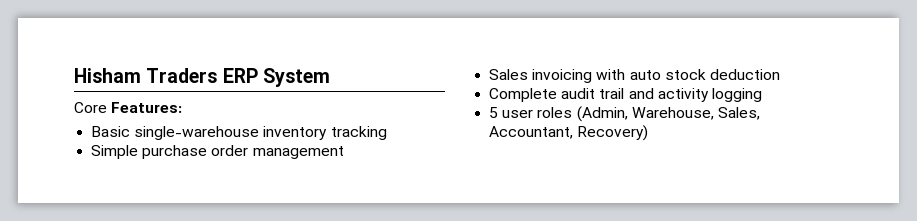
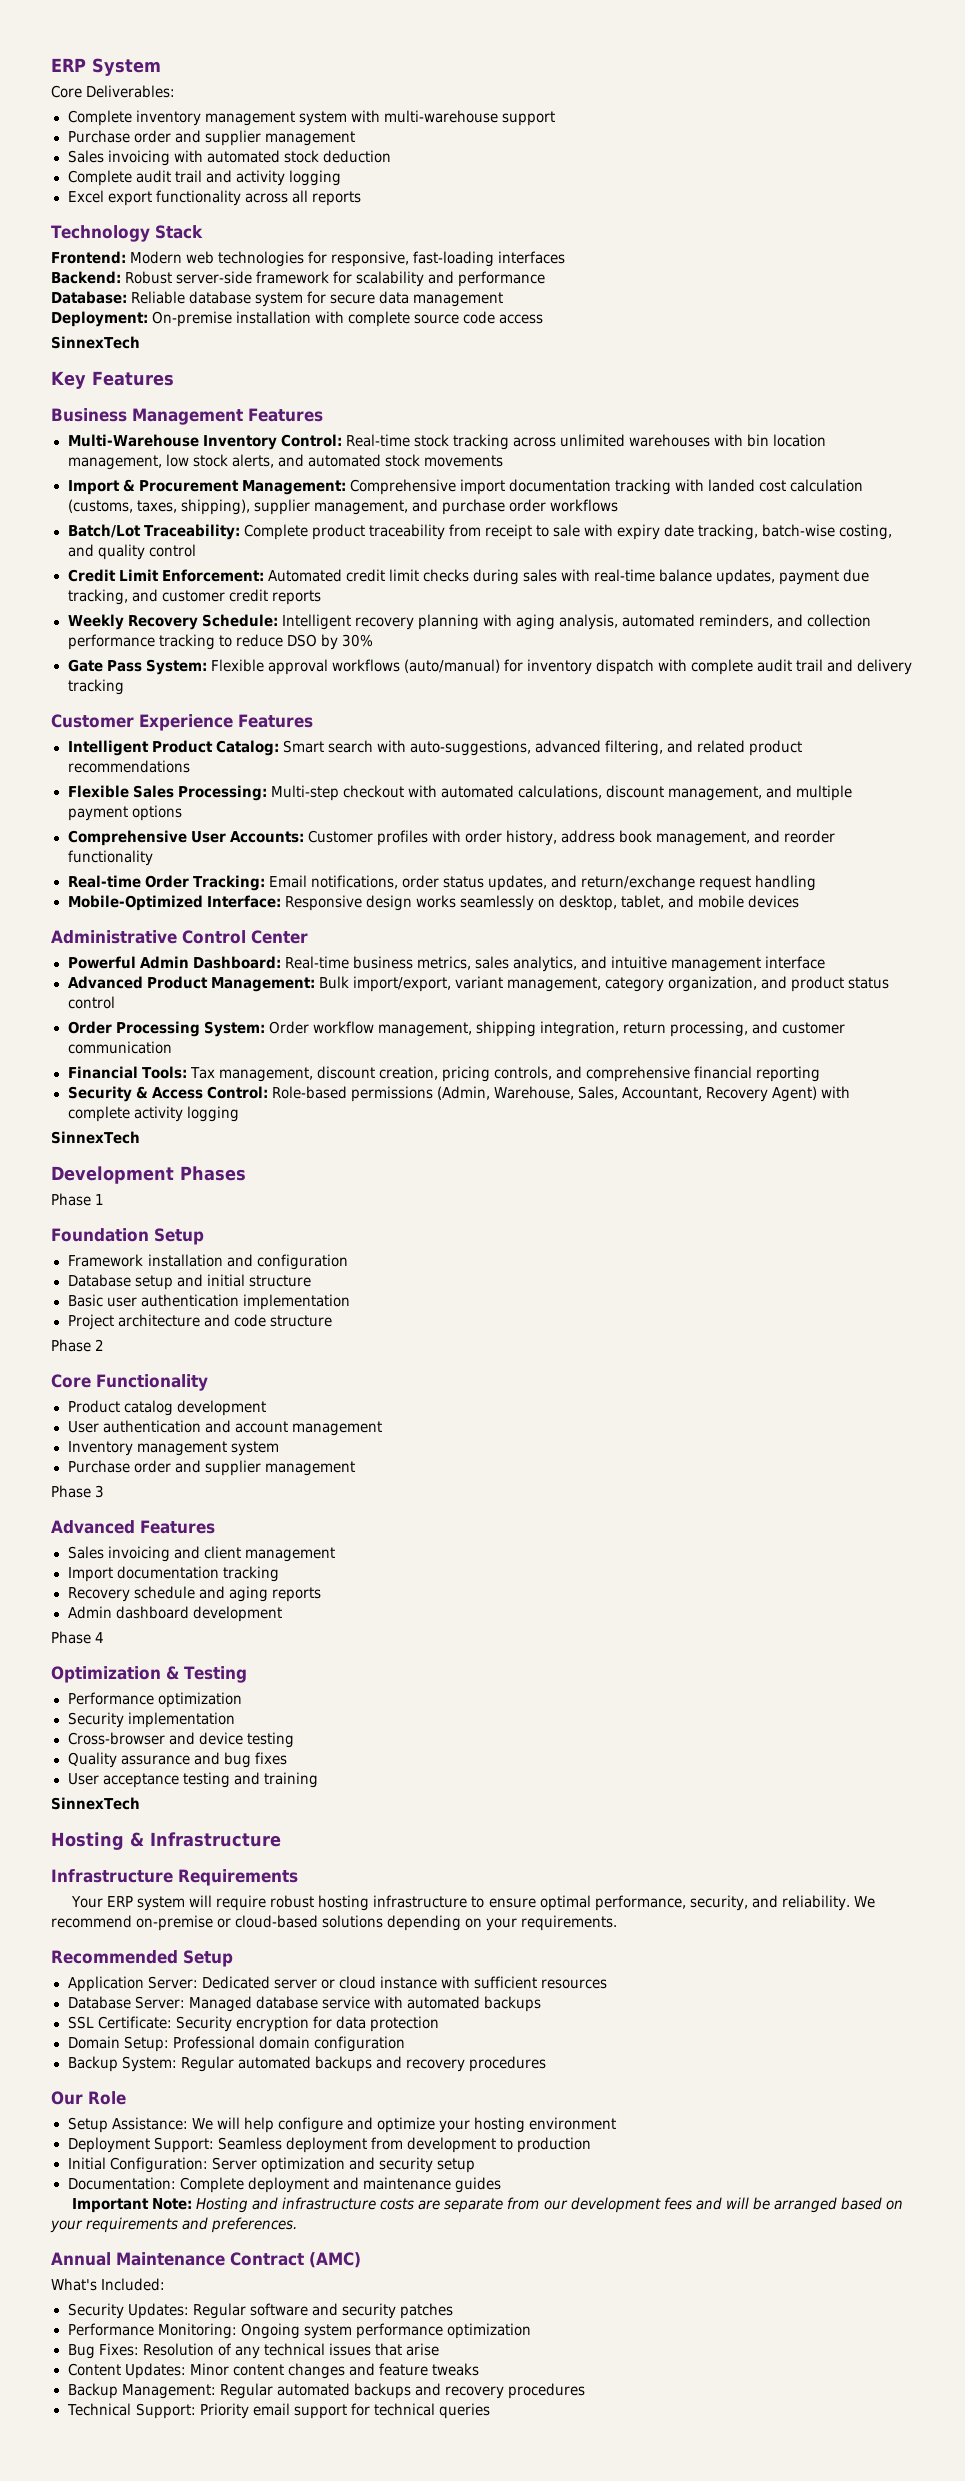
[74,68,218,83] Hisham Traders -> (51, 65) none
[111,102,183,113] [91,126,387,140] [91,145,249,159] Features: // Basic single-warehouse inventory tracking // Simple purchase order -> [86,85,176,98] [67,110,555,126] [67,130,261,146] Deliverables: // Complete inventory management system with multi-warehouse support // Purchase order and supplier
[629,70,661,80] auto -> [206,150,280,163] automated
[489,106,760,122] [489,125,649,141] 5 user roles (Admin, Warehouse, Sales, Accountant, Recovery) -> [67,190,361,206] [51,225,203,242] [51,251,566,267] [51,271,546,287] [51,291,504,307] [51,311,544,327] [51,336,140,349] [51,371,174,389] [51,408,323,425] [67,434,827,450] [67,454,503,470] [67,479,864,495] [67,499,618,515] [67,524,893,540] [67,544,196,560] [67,569,870,585] [67,589,321,605] [67,614,872,630] [67,634,373,650] [67,659,913,675] [67,679,124,695] [51,714,313,731] [67,740,803,756] [67,760,190,773] [67,785,853,801] [67,805,182,821] [67,830,836,846] [67,850,153,866] [67,875,817,891] [67,895,800,911] [51,930,308,944] [67,956,826,972] [67,976,890,992] [67,996,115,1009] [67,1021,846,1037] [67,1041,172,1054] [67,1066,821,1082] [67,1086,851,1102] [67,1106,239,1122] [51,1131,140,1144] [51,1166,246,1184] [51,1193,105,1206] [51,1228,204,1245] [67,1254,348,1270] [67,1274,311,1290] [67,1294,350,1310] [67,1314,332,1330] [51,1339,105,1352] [51,1374,208,1391] [67,1400,266,1416] [67,1420,382,1436] [67,1441,279,1456] [67,1460,355,1476] [51,1485,105,1498] [51,1520,215,1534] [67,1546,335,1562] [67,1566,279,1582] [67,1586,321,1602] [67,1606,282,1622] [51,1631,105,1644] [51,1666,247,1683] [67,1692,242,1708] [67,1712,235,1728] [67,1732,294,1748] [67,1752,287,1768] [67,1772,318,1788] [51,1797,140,1810] [51,1832,281,1850] [51,1869,298,1886] [71,1895,875,1911] [51,1915,618,1931] [51,1950,233,1967] [67,1976,607,1992] [67,1996,541,2012] [67,2016,439,2032] [67,2036,405,2052] [67,2056,546,2072] [51,2091,126,2105] [67,2117,616,2133] [67,2137,591,2153] [67,2157,475,2173] [67,2177,501,2193] [72,2197,903,2213] [50,2217,298,2233] [51,2252,361,2268] [51,2278,166,2291] [67,2303,453,2319] [67,2323,531,2339] [67,2343,439,2359] [67,2363,479,2379] [67,2383,585,2399] [66,2403,490,2419] Excel export functionality across all reports // Technology Stack // Frontend: Modern web technologies for responsive, fast-loading interfaces // Backend: Robust server-side framework for scalability and performance // Database: Reliable database system for secure data management // Deployment: On-premise installation with complete source code access // SinnexTech // Key Features // Business Management Features // Multi-Warehouse Inventory Control: Real-time stock tracking across unlimited warehouses with bin location management, low stock alerts, and automated stock movements // Import & Procurement Management: Comprehensive import documentation tracking with landed cost calculation (customs, taxes, shipping), supplier management, and purchase order workflows // Batch/Lot Traceability: Complete product traceability from receipt to sale with expiry date tracking, batch-wise costing, and quality control // Credit Limit Enforcement: Automated credit limit checks during sales with real-time balance updates, payment due tracking, and customer credit reports // Weekly Recovery Schedule: Intelligent recovery planning with aging analysis, automated reminders, and collection performance tracking to reduce DSO by 30% // Gate Pass System: Flexible approval workflows (auto/manual) for inventory dispatch with complete audit trail and delivery tracking // Customer Experience Features // Intelligent Product Catalog: Smart search with auto-suggestions, advanced filtering, and related product recommendations // Flexible Sales Processing: Multi-step checkout with automated calculations, discount management, and multiple payment options // Comprehensive User Accounts: Customer profiles with order history, address book management, and reorder functionality // Real-time Order Tracking: Email notifications, order status updates, and return/exchange request handling // Mobile-Optimized Interface: Responsive design works seamlessly on desktop, tablet, and mobile devices // Administrative Control Center // Powerful Admin Dashboard: Real-time business metrics, sales analytics, and intuitive management interface // Advanced Product Management: Bulk import/export, variant management, category organization, and product status control // Order Processing System: Order workflow management, shipping integration, return processing, and customer communication // Financial Tools: Tax management, discount creation, pricing controls, and comprehensive financial reporting // Security & Access Control: Role-based permissions (Admin, Warehouse, Sales, Accountant, Recovery Agent) with complete activity logging // SinnexTech // Development Phases // Phase 1 // Foundation Setup // Framework installation and configuration // Database setup and initial structure // Basic user authentication implementation // Project architecture and code structure // Phase 2 // Core Functionality // Product catalog development // User authentication and account management // Inventory management system // Purchase order and supplier management // Phase 3 // Advanced Features // Sales invoicing and client management // Import documentation tracking // Recovery schedule and aging reports // Admin dashboard development // Phase 4 // Optimization & Testing // Performance optimization // Security implementation // Cross-browser and device testing // Quality assurance and bug fixes // User acceptance testing and training // SinnexTech // Hosting & Infrastructure // Infrastructure Requirements // Your ERP system will require robust hosting infrastructure to ensure optimal performance, security, and reliability. We recommend on-premise or cloud-based solutions depending on your requirements. // Recommended Setup // Application Server: Dedicated server or cloud instance with sufficient resources // Database Server: Managed database service with automated backups // SSL Certificate: Security encryption for data protection // Domain Setup: Professional domain configuration // Backup System: Regular automated backups and recovery procedures // Our Role // Setup Assistance: We will help configure and optimize your hosting environment // Deployment Support: Seamless deployment from development to production // Initial Configuration: Server optimization and security setup // Documentation: Complete deployment and maintenance guides // Important Note: Hosting and infrastructure costs are separate from our development fees and will be arranged based on your requirements and preferences. // Annual Maintenance Contract (AMC) // What's Included: // Security Updates: Regular software and security patches // Performance Monitoring: Ongoing system performance optimization // Bug Fixes: Resolution of any technical issues that arise // Content Updates: Minor content changes and feature tweaks // Backup Management: Regular automated backups and recovery procedures // Technical Support: Priority email support for technical queries

